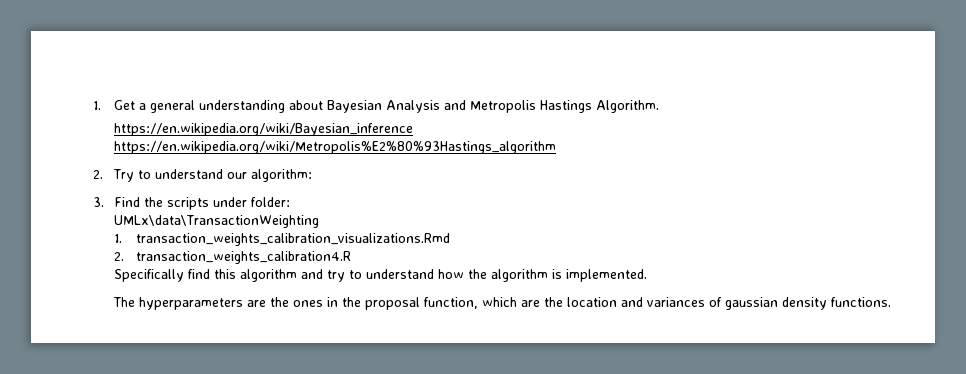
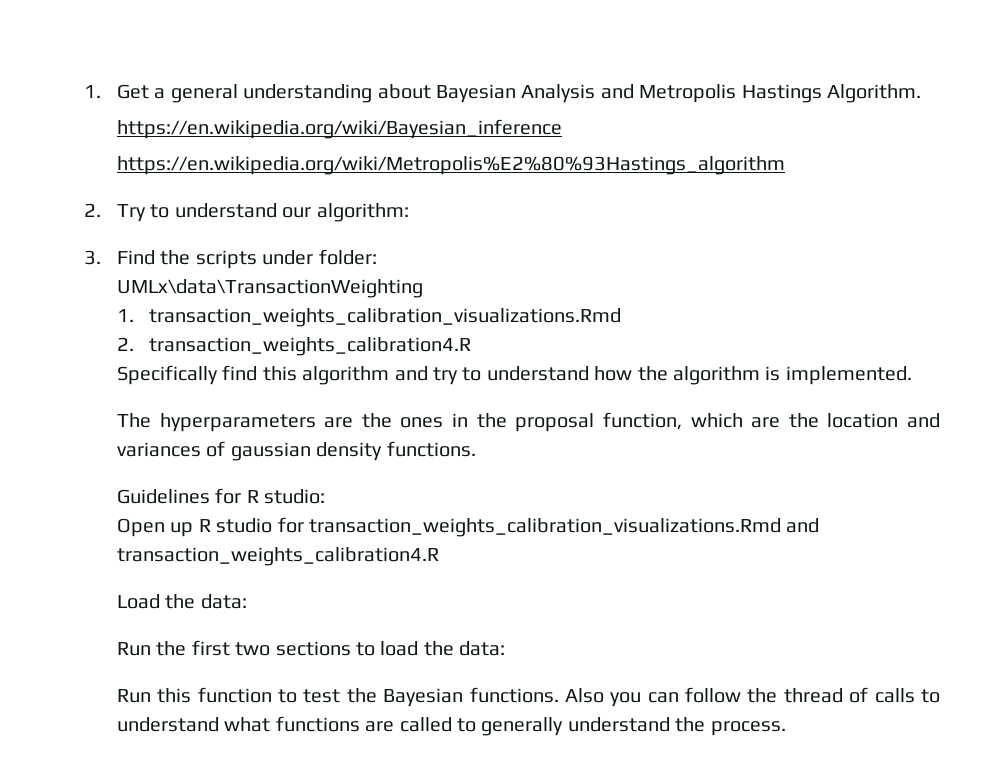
(892, 302) none -> [116,488,326,504] [116,517,820,537] [116,547,439,566] [116,594,247,609] [116,640,506,656] [116,687,940,707] [116,716,786,736] // Guidelines for R studio: // Open up R studio for transaction_weights_calibration_visualizations.Rmd and transaction_weights_calibration4.R // Load the data: // Run the first two sections to load the data: // Run this function to test the Bayesian functions. Also you can follow the thread of calls to understand what functions are called to generally understand the process.

